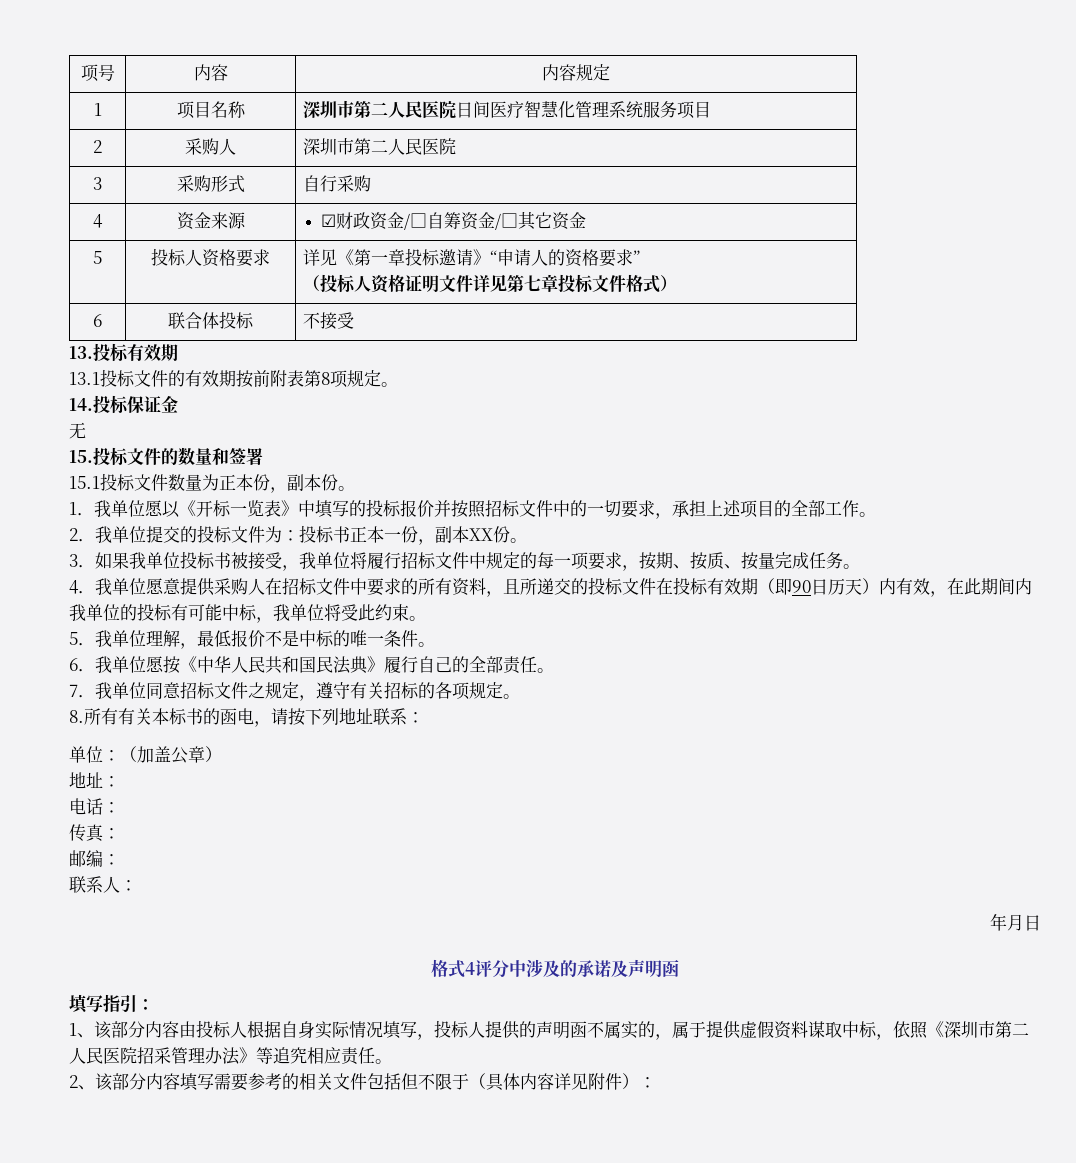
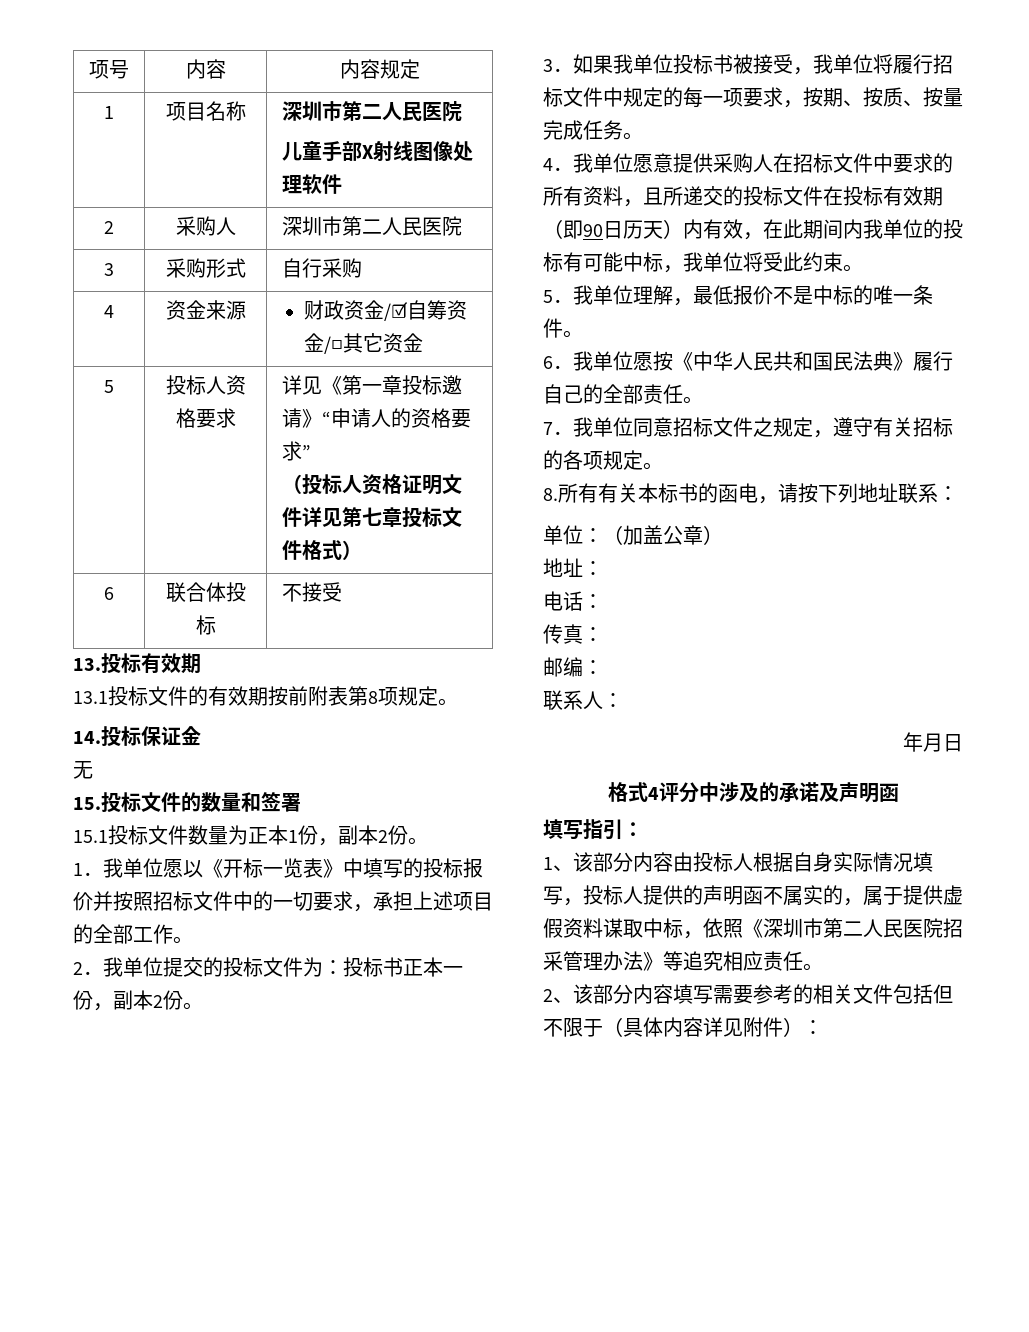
[455,101,711,119] 日间医疗智慧化管理系统服务项目 -> [281,141,473,162] [281,174,342,194] // 儿童手部X射线图像处理软件
[321,214,337,227] ☑ -> (246, 310) none
[404,213,428,230] /□ -> [383,302,408,321] /☑
[253,474,321,493] 份，副本 -> [288,825,388,846] 1份，副本2
[469,528,493,541] XX -> [153,995,163,1008] 2

